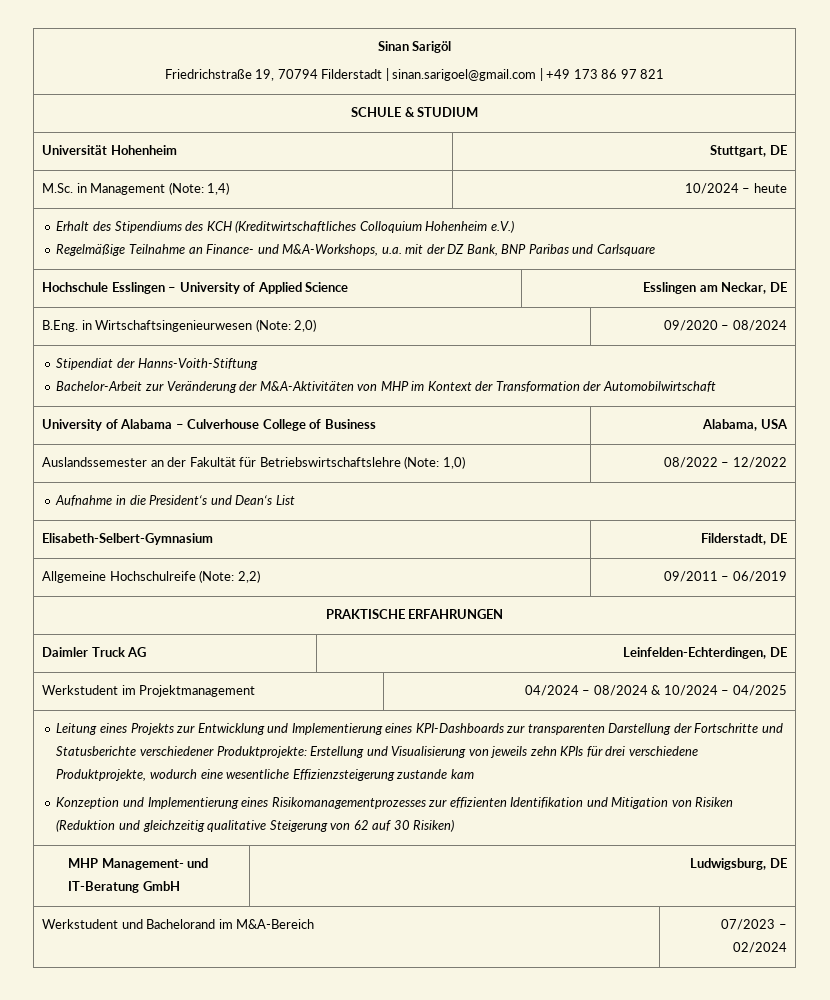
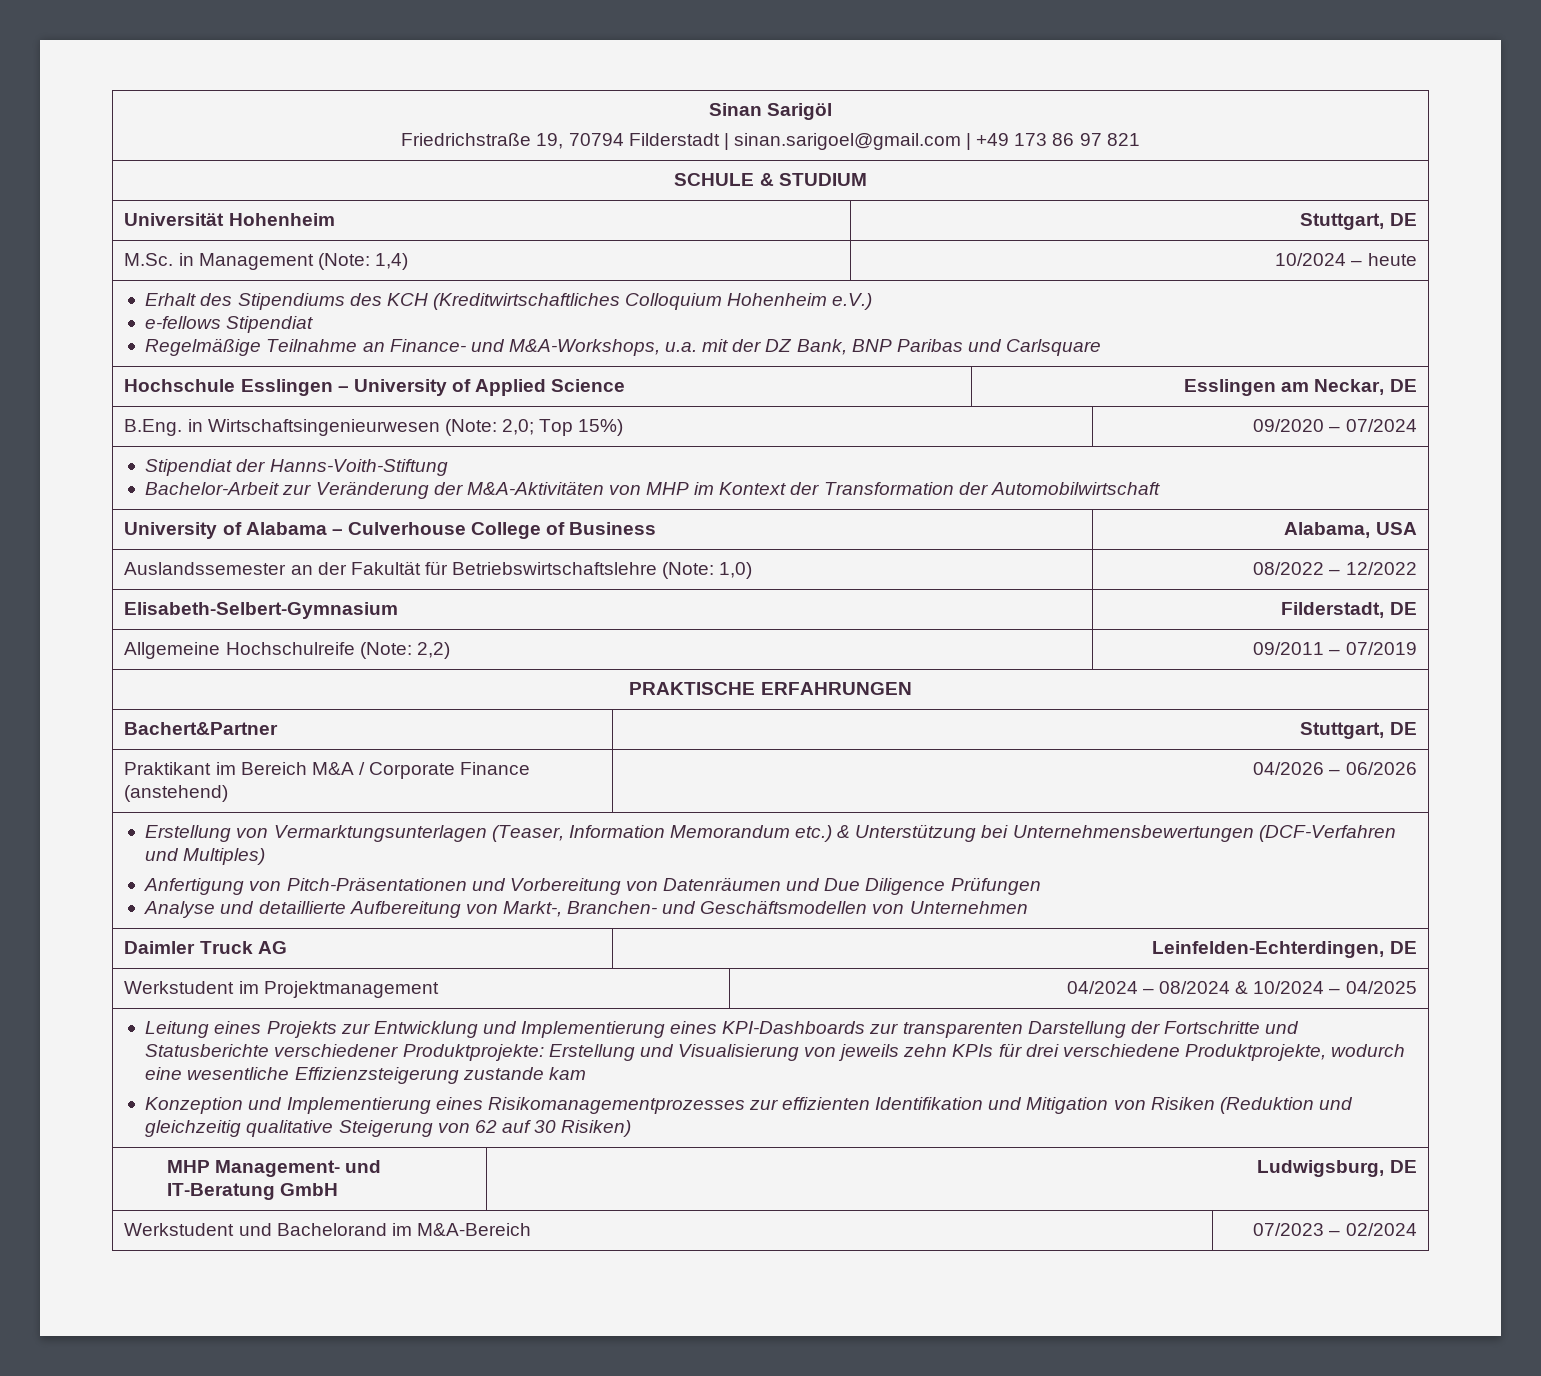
(514, 226) none -> [145,316,314,333] // e-fellows Stipendiat
[294,319,317,332] 2,0) -> [501,419,624,436] 2,0; Top 15%)
[732,320,787,331] 08/2024 -> [1345,419,1417,432] 07/2024
[55,495,295,506] // Aufnahme in die President‘s und Dean‘s List -> (1417, 568) none
[732,571,787,582] 06/2019 -> [1345,642,1417,655] 07/2019
(504, 614) none -> [124,722,279,735] [1300,722,1417,739] [124,762,531,779] [124,785,229,802] [1253,762,1417,775] [145,824,1396,842] [145,848,266,865] [144,877,1041,895] [144,900,1028,918] // Bachert&Partner | Stuttgart, DE // Praktikant im Bereich M&A / Corporate Finance (anstehend) | 04/2026 – 06/2026 // Erstellung von Vermarktungsunterlagen (Teaser, Information Memorandum etc.) & Unterstützung bei Unternehmensbewertungen (DCF-Verfahren und Multiples) // Anfertigung von Pitch-Präsentationen und Vorbereitung von Datenräumen und Due Diligence Prüfungen // Analyse und detaillierte Aufbereitung von Markt-, Branchen- und Geschäftsmodellen von Unternehmen

